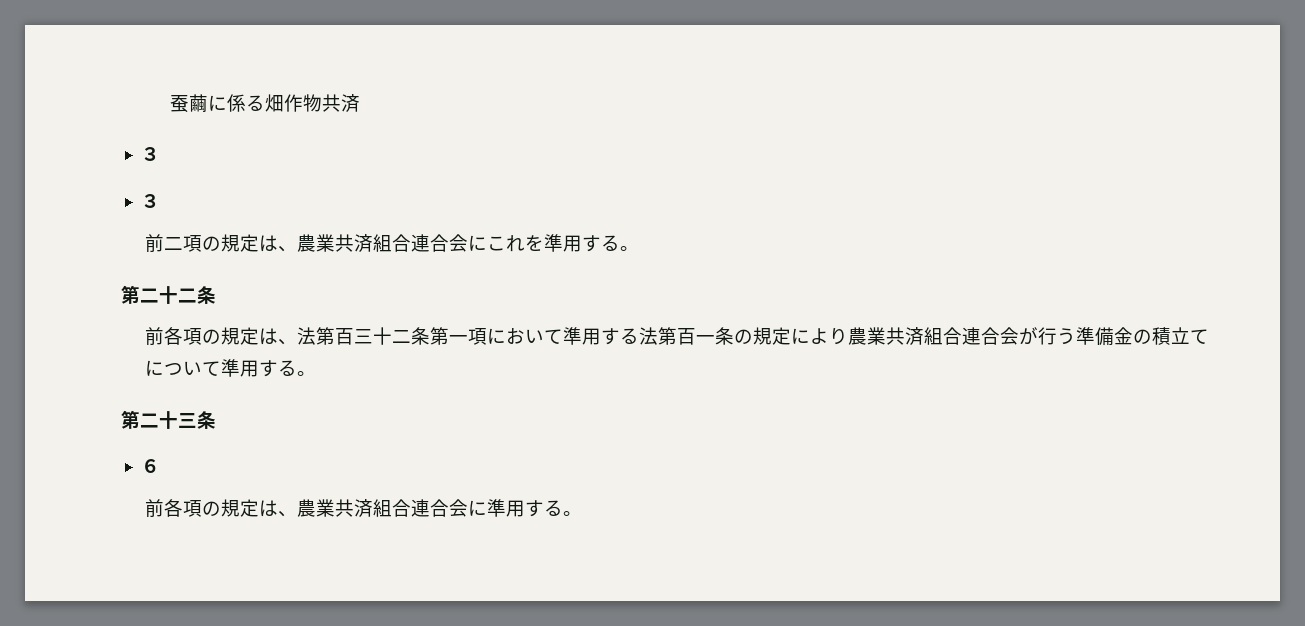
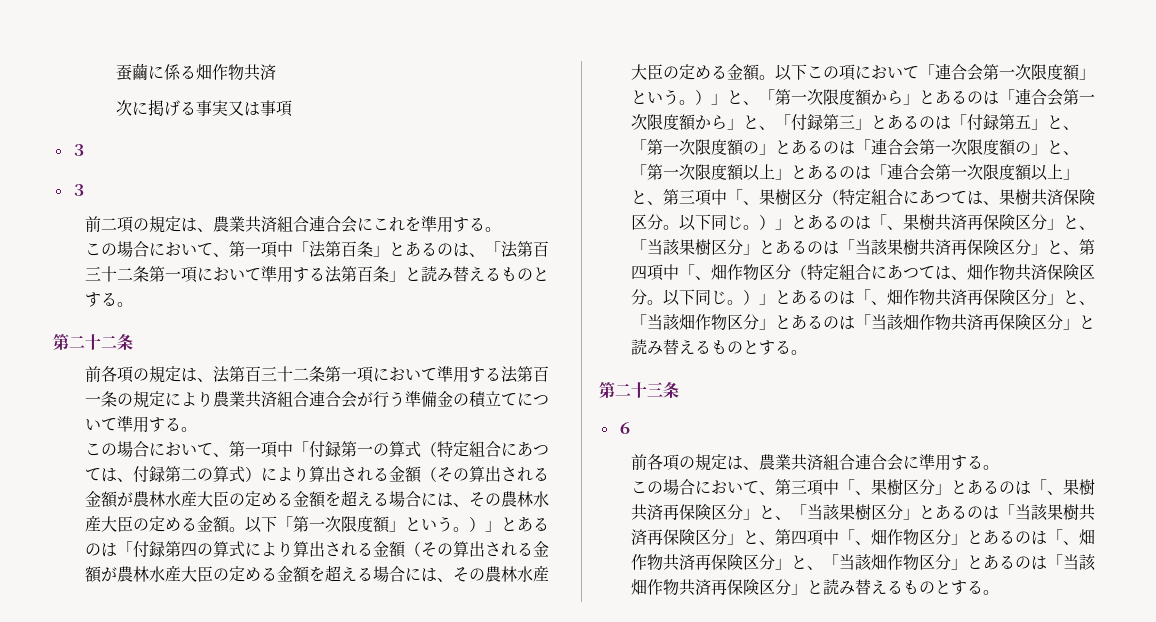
(360, 103) none -> [116,99,293,117] // 次に掲げる事実又は事項
(640, 248) none -> [84,241,549,258] [84,266,549,283] [84,292,133,307] // この場合において、第一項中「法第百条」とあるのは、「法第百三十二条第一項において準用する法第百条」と読み替えるものとする。
(317, 373) none -> [84,441,549,458] [84,466,549,483] [84,490,549,508] [84,515,549,533] [84,541,549,558] [84,565,549,583] [630,63,1095,81] [630,88,1095,106] [630,114,1079,131] [630,138,1079,156] [630,163,1079,181] [630,189,1095,206] [630,214,1095,231] [630,239,1095,256] [630,264,1095,281] [630,289,1095,306] [630,314,1095,331] [630,339,807,355] // この場合において、第一項中「付録第一の算式（特定組合にあつては、付録第二の算式）により算出される金額（その算出される金額が農林水産大臣の定める金額を超える場合には、その農林水産大臣の定める金額。以下「第一次限度額」という。）」とあるのは「付録第四の算式により算出される金額（その算出される金額が農林水産大臣の定める金額を超える場合には、その農林水産大臣の定める金額。以下この項において「連合会第一次限度額」という。）」と、「第一次限度額から」とあるのは「連合会第一次限度額から」と、「付録第三」とあるのは「付録第五」と、「第一次限度額の」とあるのは「連合会第一次限度額の」と、「第一次限度額以上」とあるのは「連合会第一次限度額以上」と、第三項中「、果樹区分（特定組合にあつては、果樹共済保険区分。以下同じ。）」とあるのは「、果樹共済再保険区分」と、「当該果樹区分」とあるのは「当該果樹共済再保険区分」と、第四項中「、畑作物区分（特定組合にあつては、畑作物共済保険区分。以下同じ。）」とあるのは「、畑作物共済再保険区分」と、「当該畑作物区分」とあるのは「当該畑作物共済再保険区分」と読み替えるものとする。
(583, 513) none -> [630,479,1095,496] [630,504,1095,521] [630,529,1095,546] [630,554,1096,571] [630,579,999,596] // この場合において、第三項中「、果樹区分」とあるのは「、果樹共済再保険区分」と、「当該果樹区分」とあるのは「当該果樹共済再保険区分」と、第四項中「、畑作物区分」とあるのは「、畑作物共済再保険区分」と、「当該畑作物区分」とあるのは「当該畑作物共済再保険区分」と読み替えるものとする。

